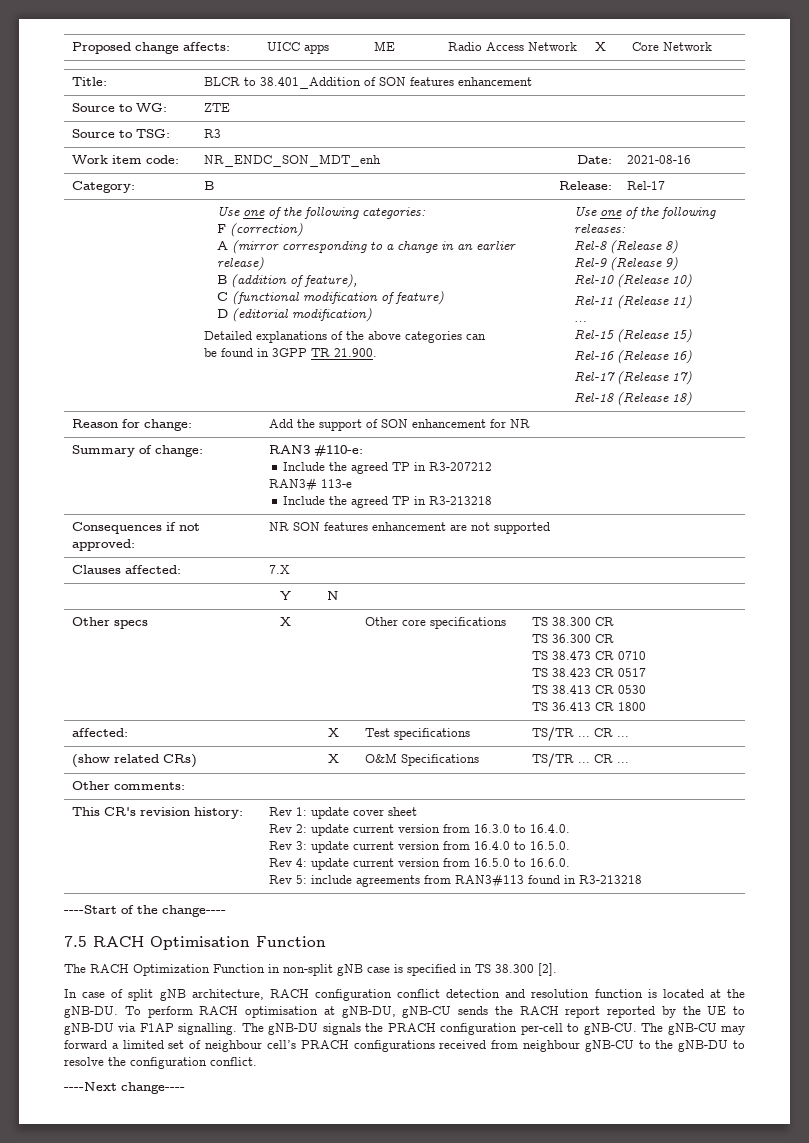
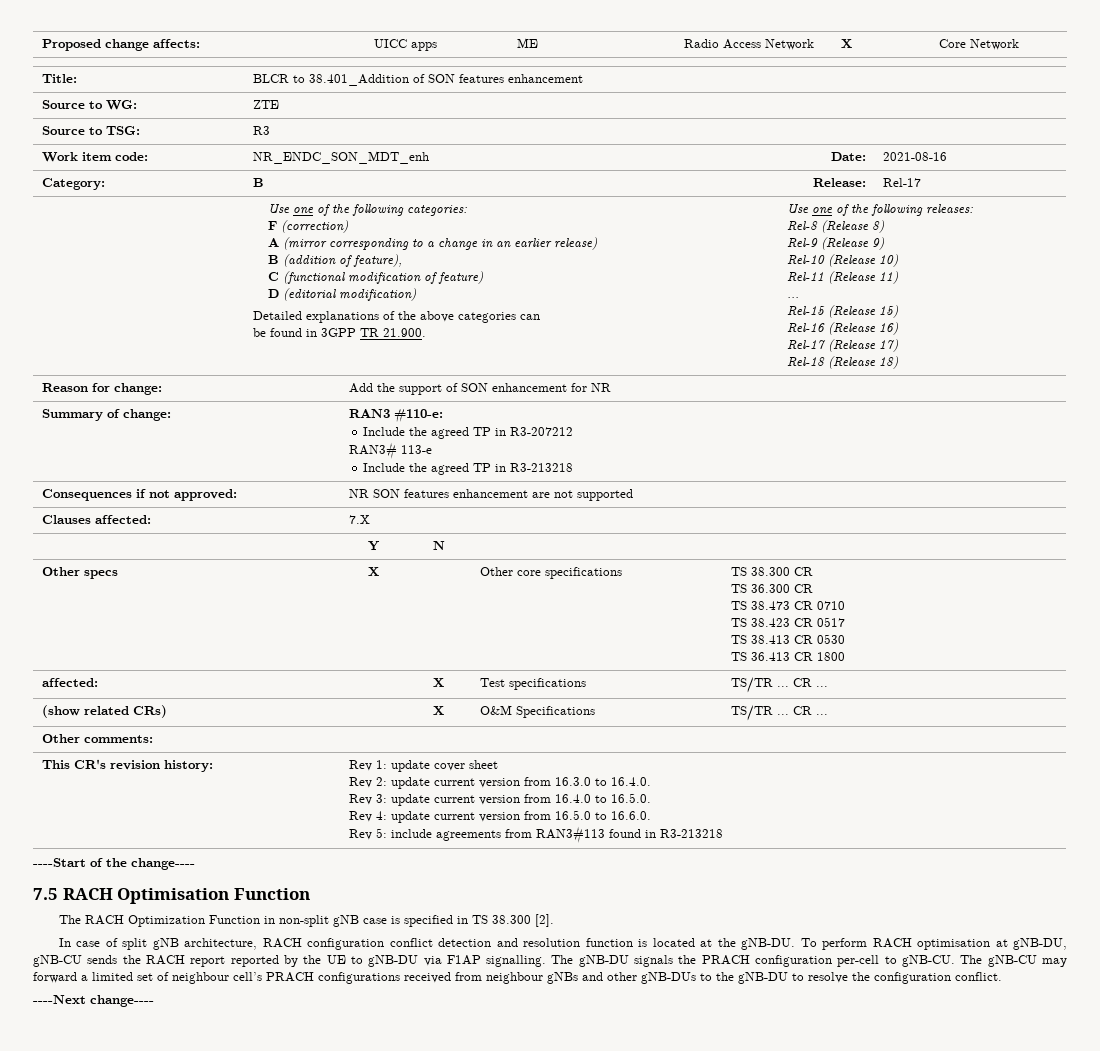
[584,1040,634,1052] gNB-CU -> [547,972,696,984] gNBs and other gNB-DUs

